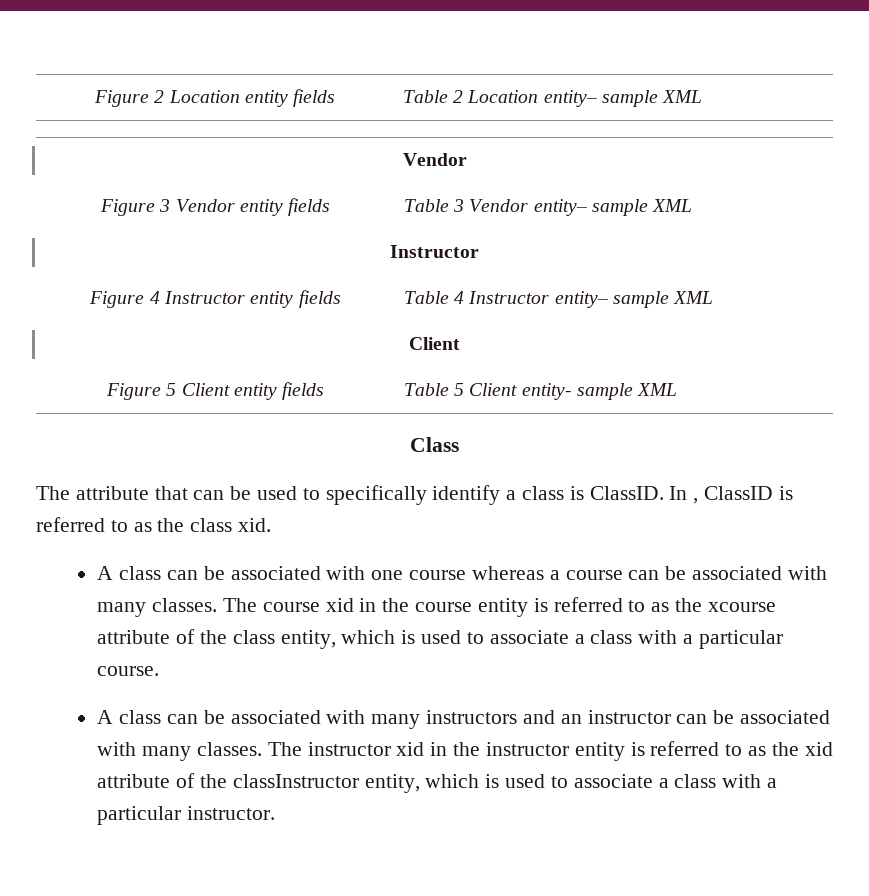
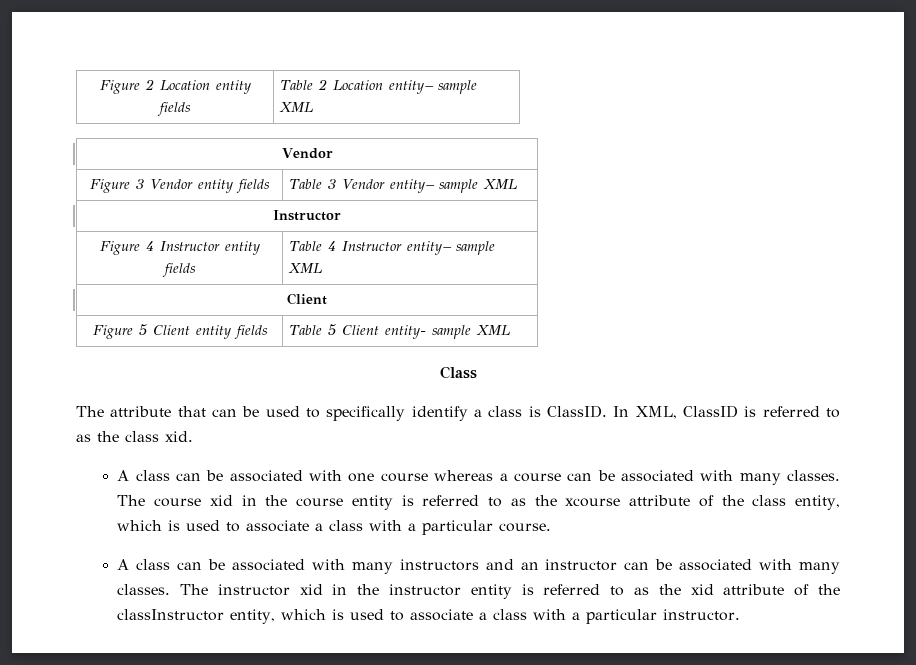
[693,498,699,504] , -> [635,406,677,419] XML,

